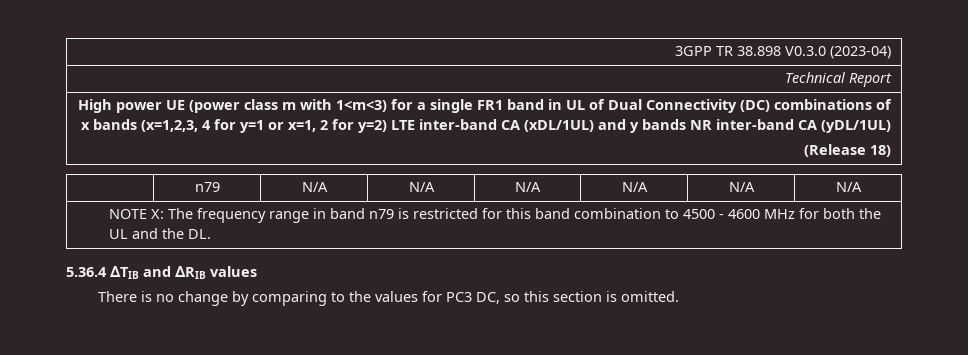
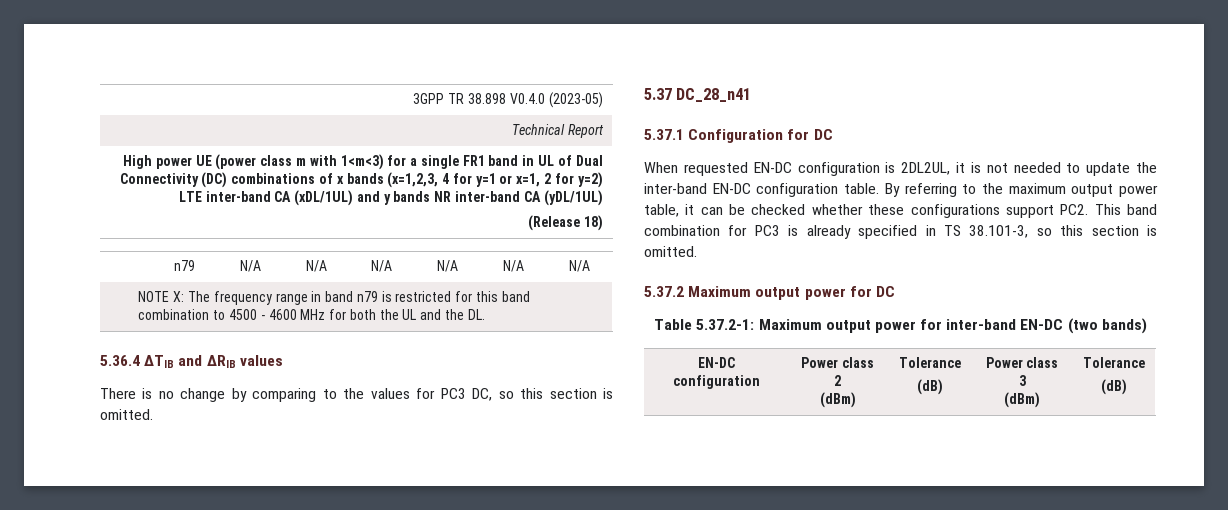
[785,46,892,59] V0.3.0 (2023-04) -> [509,92,603,108] V0.4.0 (2023-05)
(679, 296) none -> [644,88,752,102] [644,129,833,143] [644,162,1157,176] [644,183,1158,197] [644,204,1157,218] [644,225,1157,239] [644,246,697,257] [644,286,895,300] [654,318,1147,334] [697,357,735,368] [672,375,760,389] [801,357,874,368] [834,375,841,386] [819,392,856,408] [898,357,961,368] [916,379,943,395] [985,357,1059,368] [1018,375,1026,386] [1004,392,1040,408] [1083,357,1145,368] [1101,379,1127,395] // 5.37 DC_28_n41 // 5.37.1 Configuration for DC // When requested EN-DC configuration is 2DL2UL, it is not needed to update the inter-band EN-DC configuration table. By referring to the maximum output power table, it can be checked whether these configurations support PC2. This band combination for PC3 is already specified in TS 38.101-3, so this section is omitted. // 5.37.2 Maximum output power for DC // Table 5.37.2-1: Maximum output power for inter-band EN-DC (two bands) // EN-DC configuration | Power class 2 // (dBm) | Tolerance // (dB) | Power class 3 // (dBm) | Tolerance // (dB)

